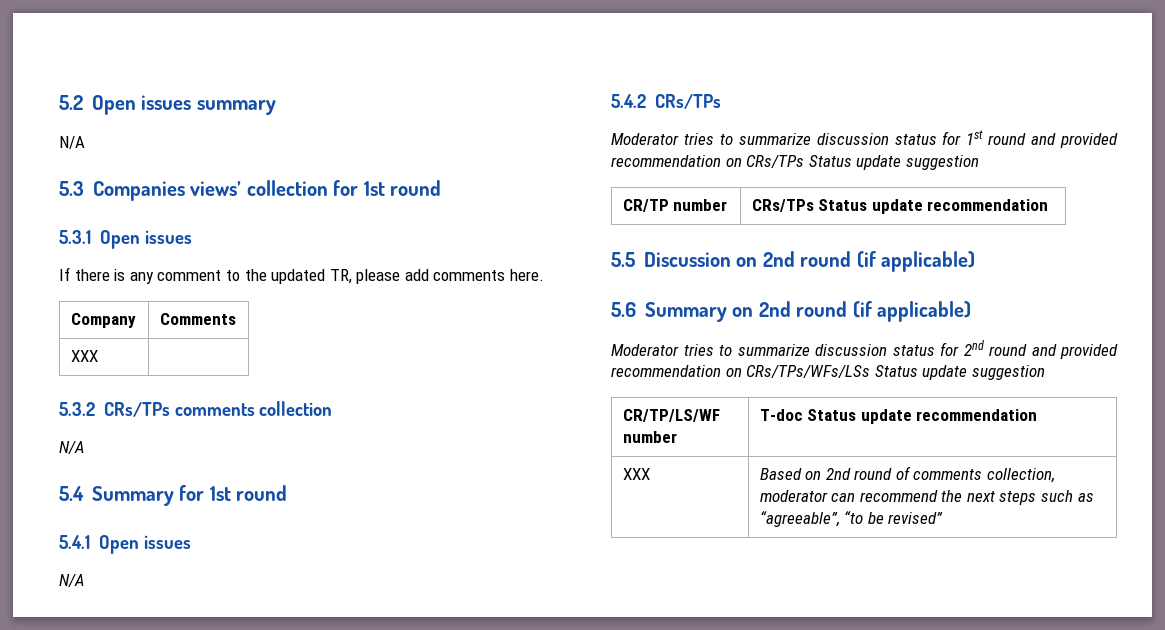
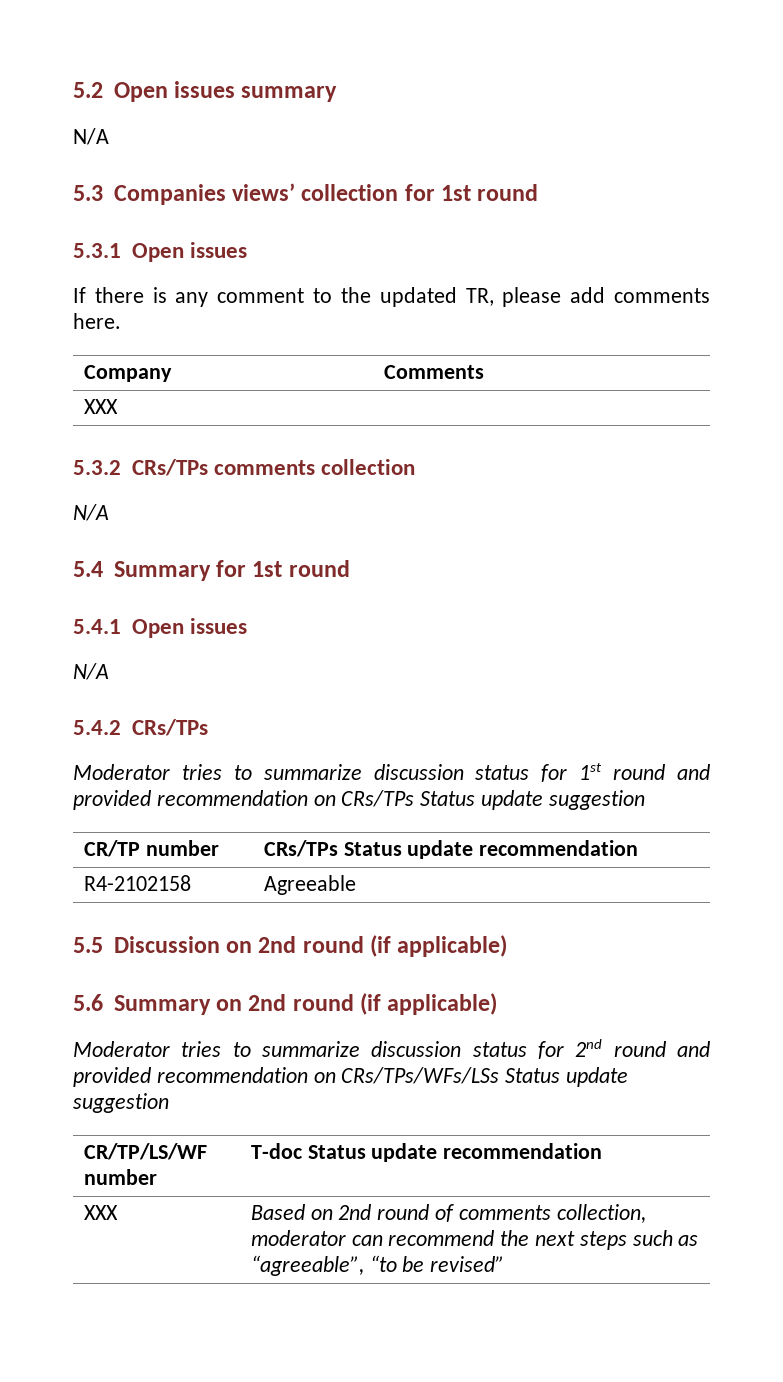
(1049, 205) none -> [83,875,191,891] [263,875,356,895] // R4-2102158 | Agreeable

